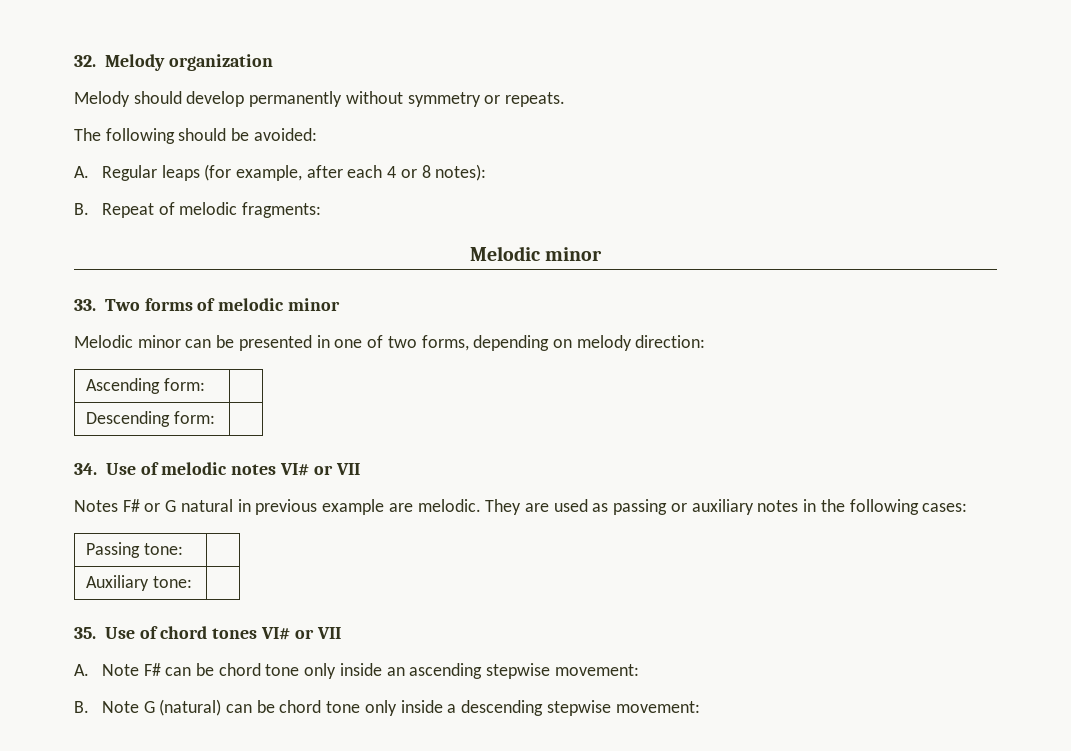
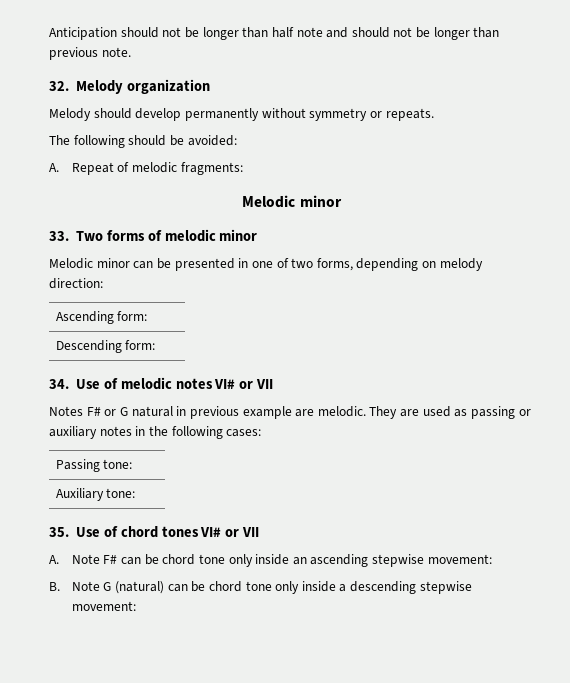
(74, 61) none -> [49,27,500,40] [49,47,131,60] Anticipation should not be longer than half note and should not be longer than previous note. //
[101,164,487,181] [74,203,89,215] Regular leaps (for example, after each 4 or 8 notes): // B. -> (59, 167) none

